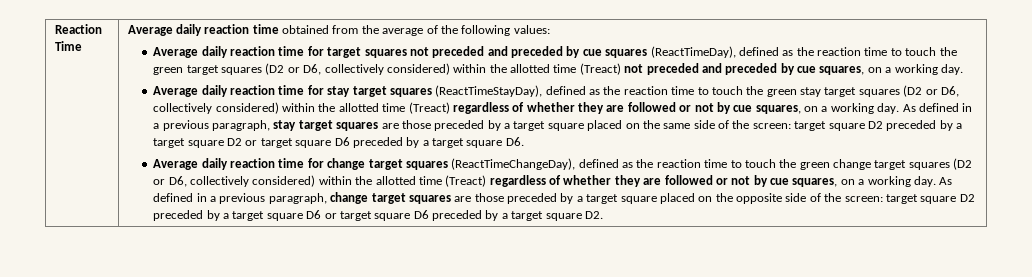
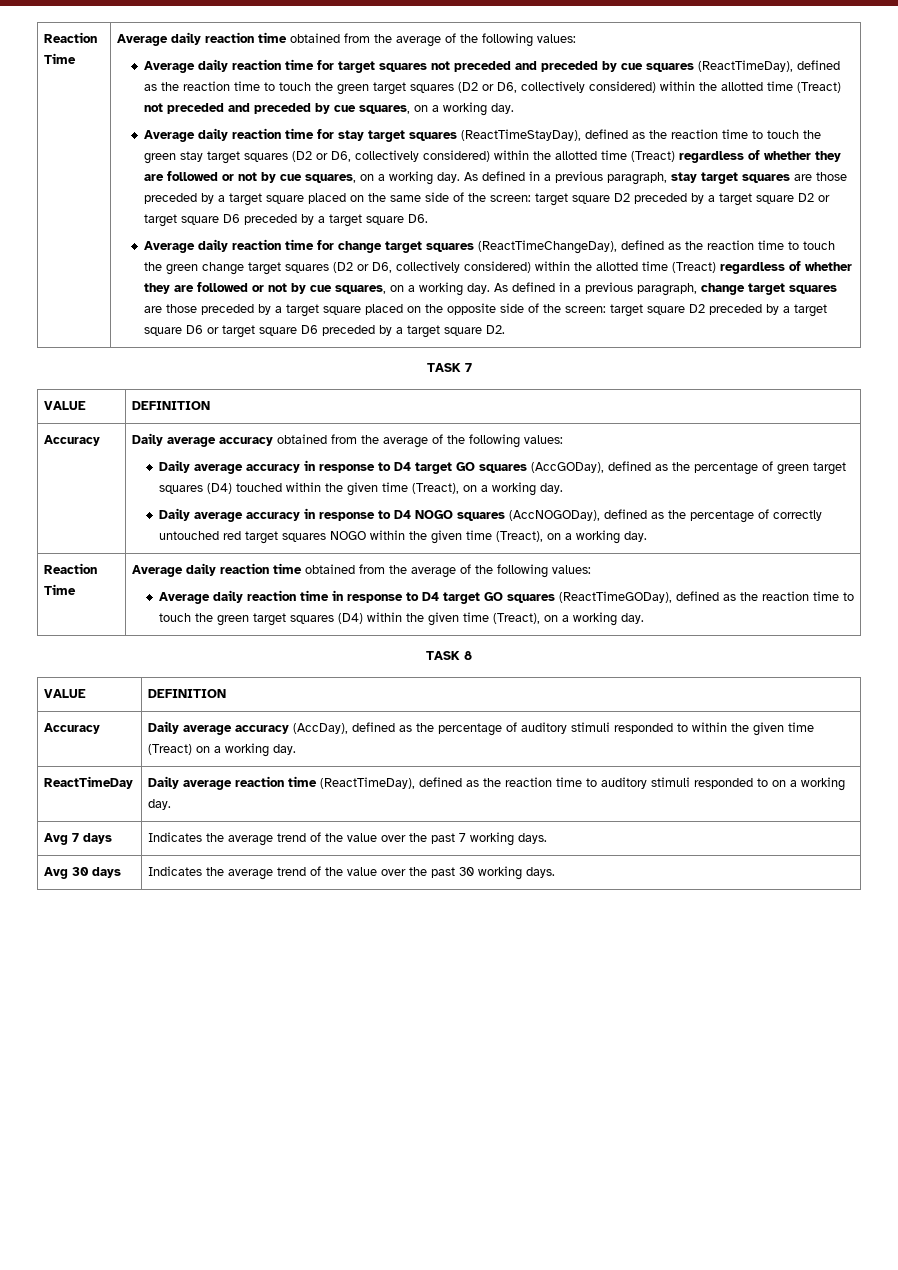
(603, 215) none -> [426,363,472,372] [44,401,87,410] [132,401,211,410] [44,435,101,446] [132,433,564,448] [158,460,846,475] [158,482,563,496] [158,508,822,523] [158,530,647,544] [44,563,98,574] [44,584,77,595] [132,563,592,578] [158,590,854,604] [158,612,644,626] [426,651,472,660] [44,689,87,698] [148,689,227,698] [44,723,101,734] [148,721,815,736] [148,743,297,757] [44,776,134,789] [148,776,846,791] [148,799,172,810] [44,833,113,845] [148,832,548,846] [44,867,122,879] [148,866,556,880] // TASK 7 // VALUE | DEFINITION // Accuracy | Daily average accuracy obtained from the average of the following values: // Daily average accuracy in response to D4 target GO squares (AccGODay), defined as the percentage of green target squares (D4) touched within the given time (Treact), on a working day. // Daily average accuracy in response to D4 NOGO squares (AccNOGODay), defined as the percentage of correctly untouched red target squares NOGO within the given time (Treact), on a working day. // Reaction Time | Average daily reaction time obtained from the average of the following values: // Average daily reaction time in response to D4 target GO squares (ReactTimeGODay), defined as the reaction time to touch the green target squares (D4) within the given time (Treact), on a working day. // TASK 8 // VALUE | DEFINITION // Accuracy | Daily average accuracy (AccDay), defined as the percentage of auditory stimuli responded to within the given time (Treact) on a working day. // ReactTimeDay | Daily average reaction time (ReactTimeDay), defined as the reaction time to auditory stimuli responded to on a working day. // Avg 7 days | Indicates the average trend of the value over the past 7 working days. // Avg 30 days | Indicates the average trend of the value over the past 30 working days.

